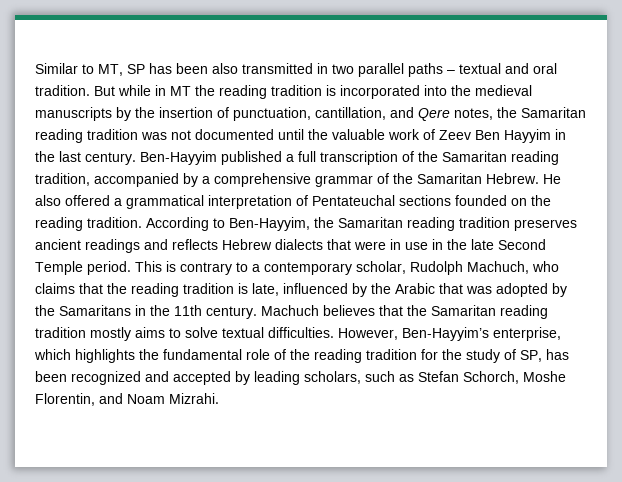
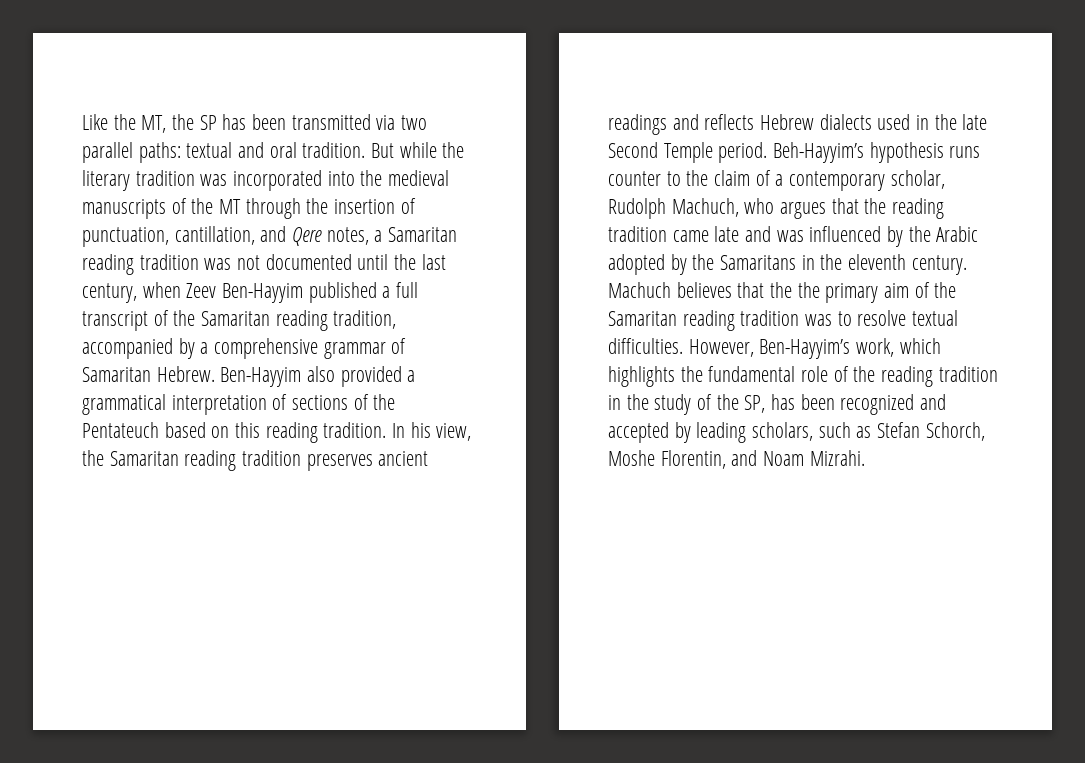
[35,63,455,77] Similar to MT, SP has been also transmitted in two parallel paths – -> [82,114,428,133] [82,142,181,163] Like the MT, the SP has been transmitted via two parallel paths:
[155,85,336,99] in MT the reading tradition is -> [442,142,465,158] [82,170,228,191] the literary tradition was
[116,107,131,121] by -> [171,198,301,219] of the MT through
[497,107,517,118] the -> [374,230,383,242] a
[332,129,566,143] [35,151,136,165] valuable work of Zeev Ben Hayyim in the last century. -> [421,254,446,270] [82,282,217,303] last century, when Zeev
[320,151,398,165] transcription -> [82,311,148,331] transcript
[393,173,413,184] the -> (407, 346) none
[543,174,561,184] [35,195,110,206] He also offered -> [220,366,402,387] Ben-Hayyim also provided
[312,195,551,206] [35,217,310,231] Pentateuchal sections founded on the reading tradition. According to Ben-Hayyim, -> [292,394,396,410] [82,422,472,443] sections of the Pentateuch based on this reading tradition. In his view,
[327,239,428,250] that were in use -> [877,114,911,130] used
[135,261,248,275] This is contrary to -> [772,142,981,163] [608,170,771,186] Beh-Hayyim’s hypothesis runs counter to the claim of
[35,283,75,294] claims -> [780,202,827,219] argues
[238,283,279,296] is late, -> [672,226,804,242] came late and was
[439,283,492,294] that was -> (979, 234) none
[174,305,202,316] 11th -> [848,254,907,270] eleventh
[431,305,548,319] [35,327,218,341] Samaritan reading tradition mostly aims to solve -> [797,282,957,303] [608,310,907,331] the primary aim of the Samaritan reading tradition was to resolve
[493,327,561,341] enterprise, -> [856,338,895,357] work,
[421,349,438,360] for -> [608,395,621,410] in
(516, 354) none -> [716,394,739,410] the

